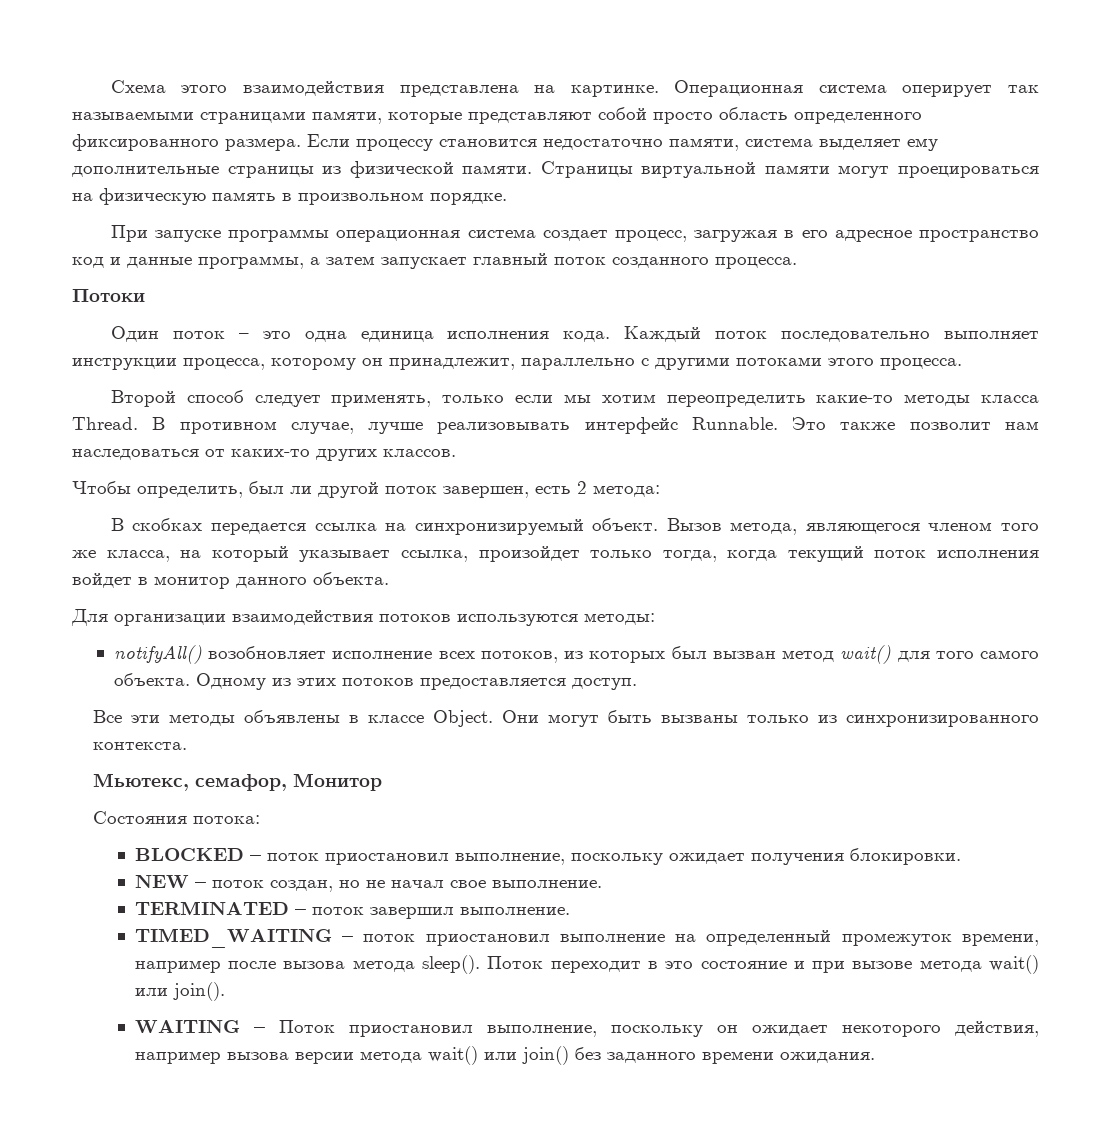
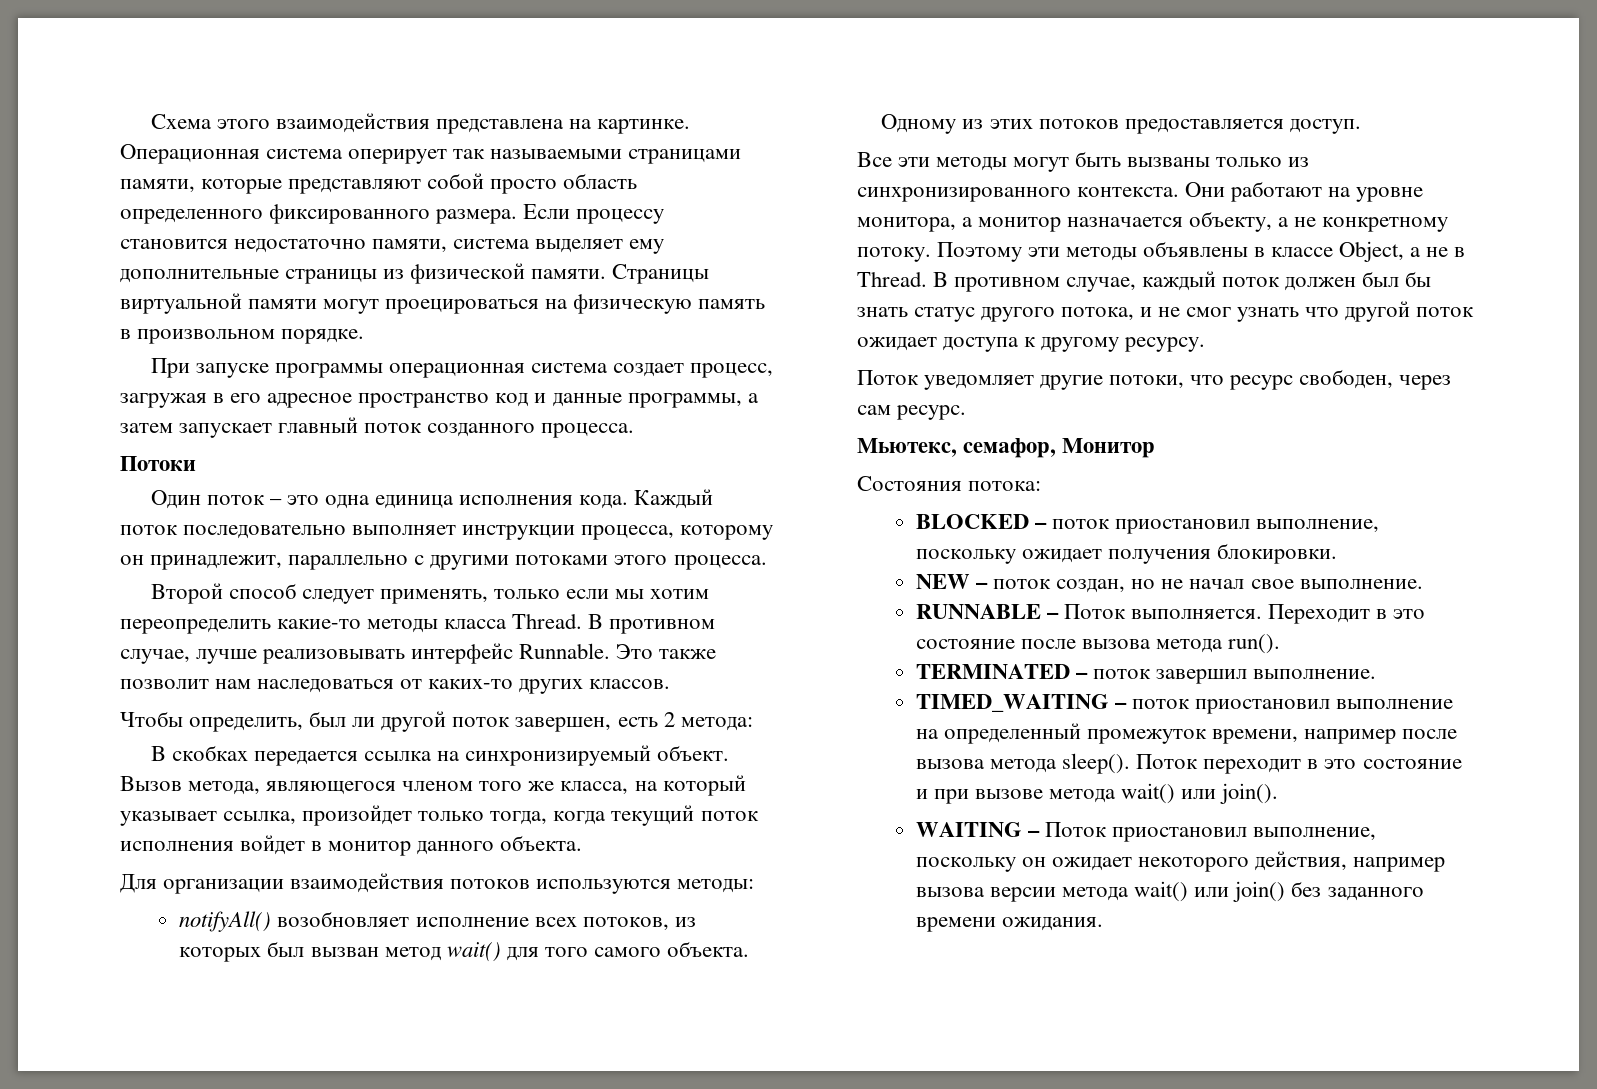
[243,710,539,727] объявлены в классе Object. Они -> (1007, 164) none
(187, 746) none -> [1184,181,1423,202] [856,211,1449,232] [856,241,1466,262] [856,271,1432,292] [856,301,1475,322] [856,337,1205,352] [856,369,1452,390] [856,405,966,420] Они работают на уровне монитора, а монитор назначается объекту, а не конкретному потоку. Поэтому эти методы объявлены в классе Object, а не в Thread. В противном случае, каждый поток должен был бы знать статус другого потока, и не смог узнать что другой поток ожидает доступа к другому ресурсу. // Поток уведомляет другие потоки, что ресурс свободен, через сам ресурс.
(602, 884) none -> [915,604,1426,624] [915,634,1281,654] // RUNNABLE – Поток выполняется. Переходит в это состояние после вызова метода run().

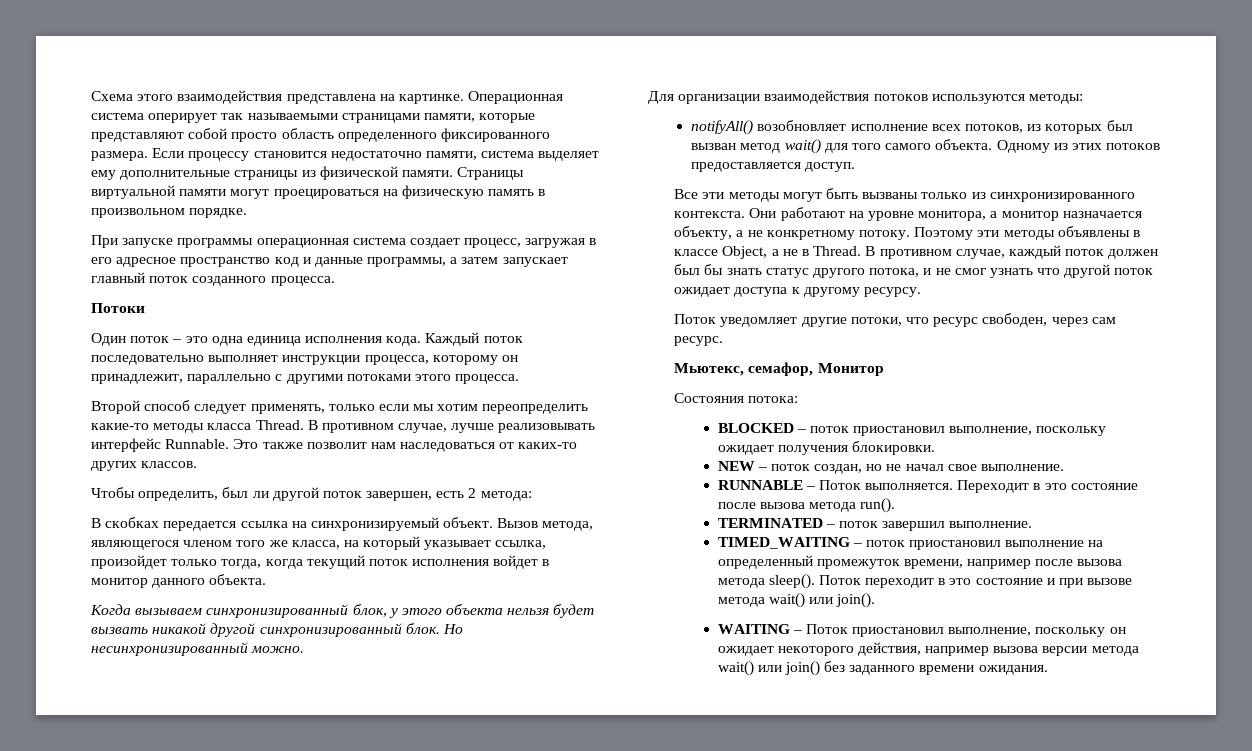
(583, 843) none -> [90,604,595,618] [91,623,463,637] [91,642,305,656] // Когда вызываем синхронизированный блок, у этого объекта нельзя будет вызвать никакой другой синхронизированный блок. Но несинхронизированный можно.

